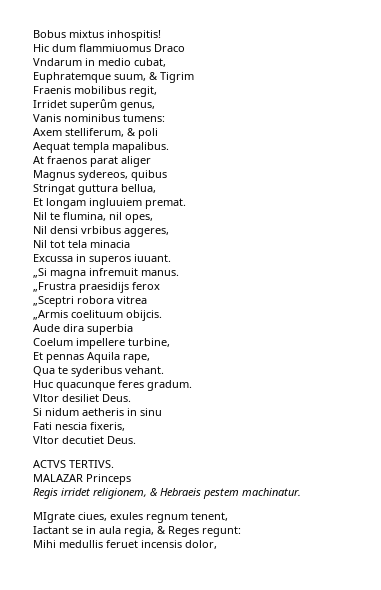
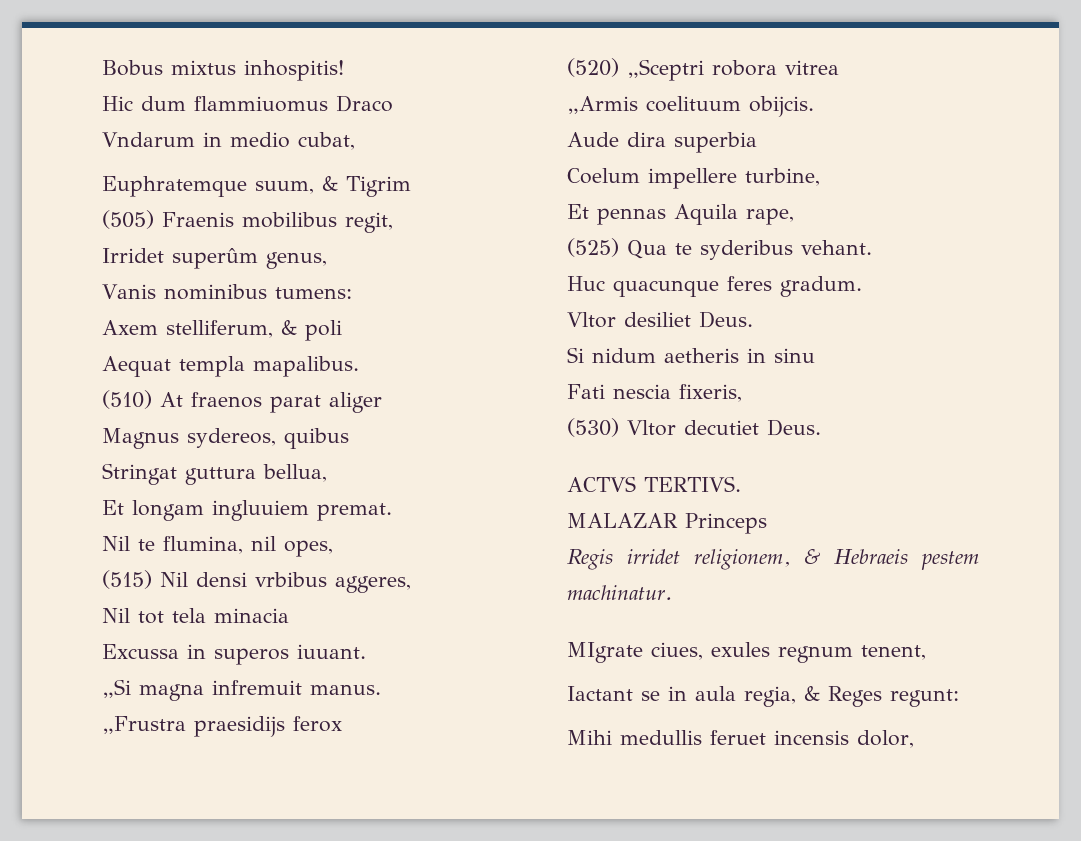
(194, 77) none -> [102,210,154,229] (505)
(169, 147) none -> [102,390,152,409] (510)
(153, 218) none -> [102,570,152,589] (515)
(160, 286) none -> [567,58,619,77] (520)
(150, 358) none -> [567,238,619,257] (525)
(125, 426) none -> [567,418,619,437] (530)

